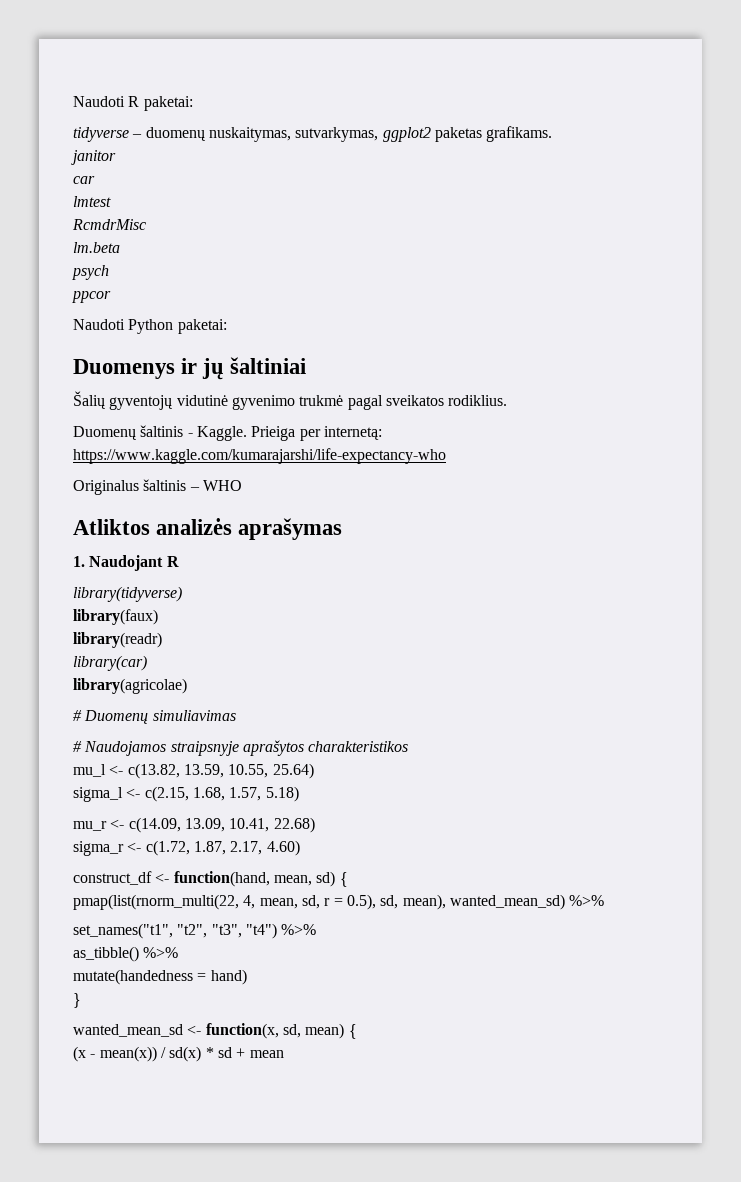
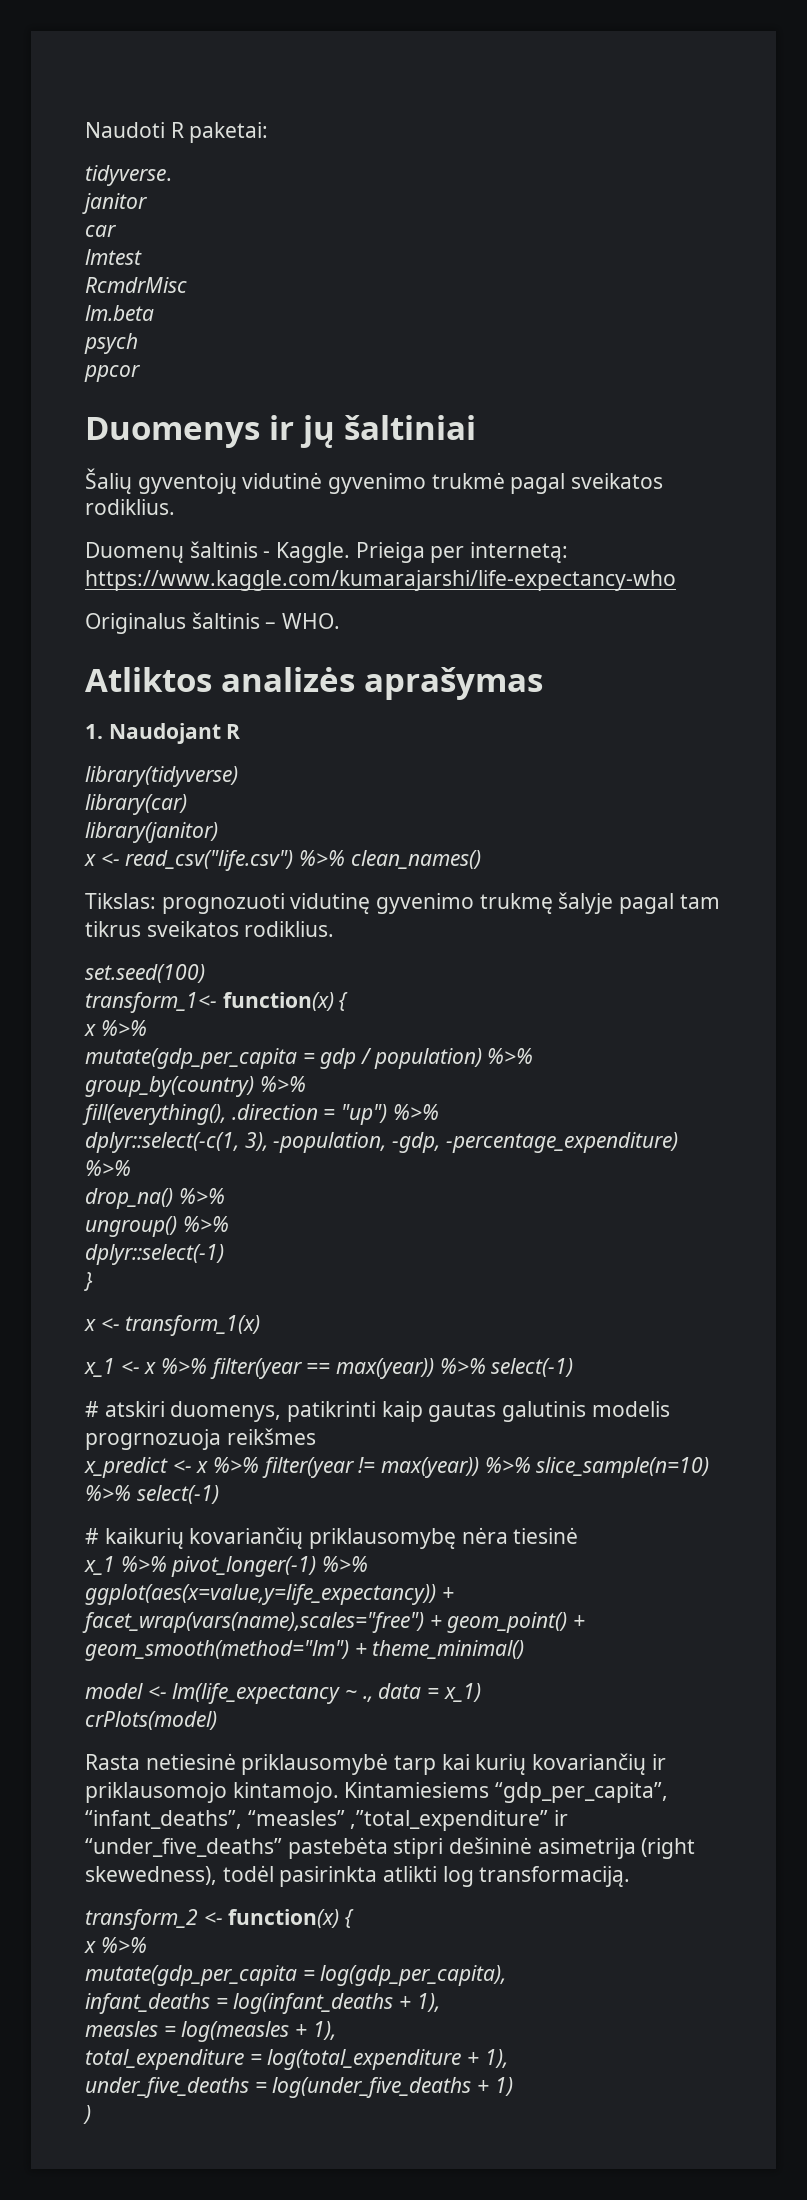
[73,126,553,142] tidyverse – duomenų nuskaitymas, sutvarkymas, ggplot2 paketas grafikams. -> [85,165,172,186] tidyverse.
[73,319,227,334] // Naudoti Python paketai: -> (141, 373) none
[202,480,242,491] WHO -> [282,613,341,629] WHO.
[73,609,158,625] [73,632,162,648] // library(faux) // library(readr) -> (238, 776) none
[73,678,187,694] [73,710,236,724] [73,740,409,756] [73,763,314,779] [73,786,299,802] [73,817,315,833] [73,840,300,856] [73,871,348,887] [73,894,605,910] [73,923,317,939] [73,946,179,962] [73,969,247,985] [73,993,81,1008] [73,1023,357,1039] [73,1046,284,1062] library(agricolae) // # Duomenų simuliavimas // # Naudojamos straipsnyje aprašytos charakteristikos // mu_l <- c(13.82, 13.59, 10.55, 25.64) // sigma_l <- c(2.15, 1.68, 1.57, 5.18) // mu_r <- c(14.09, 13.09, 10.41, 22.68) // sigma_r <- c(1.72, 1.87, 2.17, 4.60) // construct_df <- function(hand, mean, sd) { // pmap(list(rnorm_multi(22, 4, mean, sd, r = 0.5), sd, mean), wanted_mean_sd) %>% // set_names("t1", "t2", "t3", "t4") %>% // as_tibble() %>% // mutate(handedness = hand) // } // wanted_mean_sd <- function(x, sd, mean) { // (x - mean(x)) / sd(x) * sd + mean -> [85,822,218,843] [84,850,481,871] [85,892,720,914] [85,921,335,937] [85,964,205,983] [85,992,349,1013] [84,1020,147,1036] [85,1048,534,1069] [85,1076,306,1097] [82,1104,439,1125] [85,1132,678,1153] [85,1160,131,1176] [85,1188,225,1209] [85,1216,229,1237] [85,1244,224,1265] [84,1272,93,1291] [84,1315,261,1336] [84,1358,574,1379] [85,1401,670,1422] [85,1428,316,1450] [84,1457,710,1478] [85,1485,219,1504] [85,1527,579,1549] [84,1556,369,1577] [85,1584,454,1605] [82,1612,586,1633] [85,1640,525,1661] [85,1683,481,1704] [85,1711,217,1730] [85,1753,666,1775] [85,1782,669,1803] [85,1810,569,1831] [85,1837,696,1859] [85,1865,631,1887] [85,1909,355,1930] [84,1937,147,1953] [85,1965,507,1986] [85,1993,440,2014] [85,2021,336,2042] [85,2049,508,2070] [85,2077,513,2098] [83,2105,91,2124] library(janitor) // x <- read_csv("life.csv") %>% clean_names() // Tikslas: prognozuoti vidutinę gyvenimo trukmę šalyje pagal tam tikrus sveikatos rodiklius. // set.seed(100) // transform_1<- function(x) { // x %>% // mutate(gdp_per_capita = gdp / population) %>% // group_by(country) %>% // fill(everything(), .direction = "up") %>% // dplyr::select(-c(1, 3), -population, -gdp, -percentage_expenditure) %>% // drop_na() %>% // ungroup() %>% // dplyr::select(-1) // } // x <- transform_1(x) // x_1 <- x %>% filter(year == max(year)) %>% select(-1) // # atskiri duomenys, patikrinti kaip gautas galutinis modelis progrnozuoja reikšmes // x_predict <- x %>% filter(year != max(year)) %>% slice_sample(n=10) %>% select(-1) // # kaikurių kovariančių priklausomybę nėra tiesinė // x_1 %>% pivot_longer(-1) %>% ggplot(aes(x=value,y=life_expectancy)) + facet_wrap(vars(name),scales="free") + geom_point() + geom_smooth(method="lm") + theme_minimal() // model <- lm(life_expectancy ~ ., data = x_1) // crPlots(model) // Rasta netiesinė priklausomybė tarp kai kurių kovariančių ir priklausomojo kintamojo. Kintamiesiems “gdp_per_capita”, “infant_deaths”, “measles” ,”total_expenditure” ir “under_five_deaths” pastebėta stipri dešininė asimetrija (right skewedness), todėl pasirinkta atlikti log transformaciją. // transform_2 <- function(x) { // x %>% // mutate(gdp_per_capita = log(gdp_per_capita), // infant_deaths = log(infant_deaths + 1), // measles = log(measles + 1), // total_expenditure = log(total_expenditure + 1), // under_five_deaths = log(under_five_deaths + 1) // )

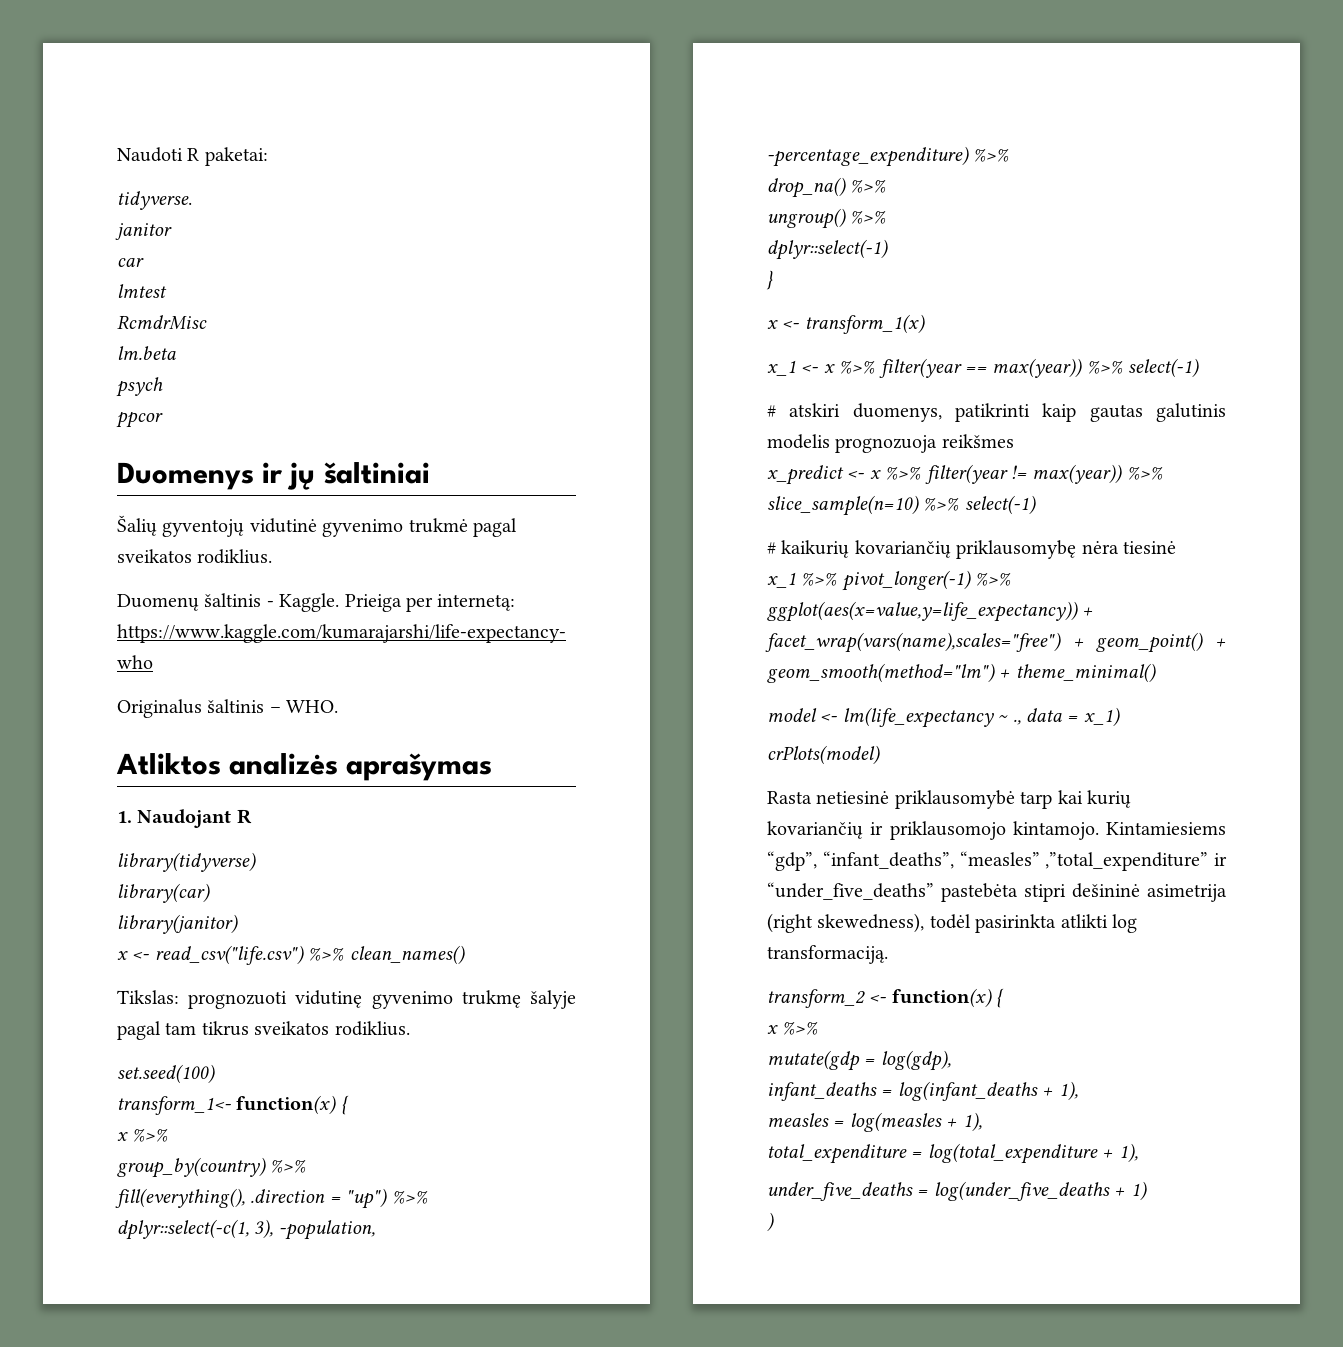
[85,1048,534,1069] // mutate(gdp_per_capita = gdp / population) %>% -> (169, 1135) none
[392,1132,441,1153] -gdp, -> (375, 1230) none
[85,1429,221,1450] progrnozuoja -> [835,435,938,453] prognozuoja
[495,1782,669,1803] “gdp_per_capita”, -> [767,851,817,871] “gdp”,
[85,1965,507,1986] mutate(gdp_per_capita = log(gdp_per_capita), -> [767,1050,951,1071] mutate(gdp = log(gdp),

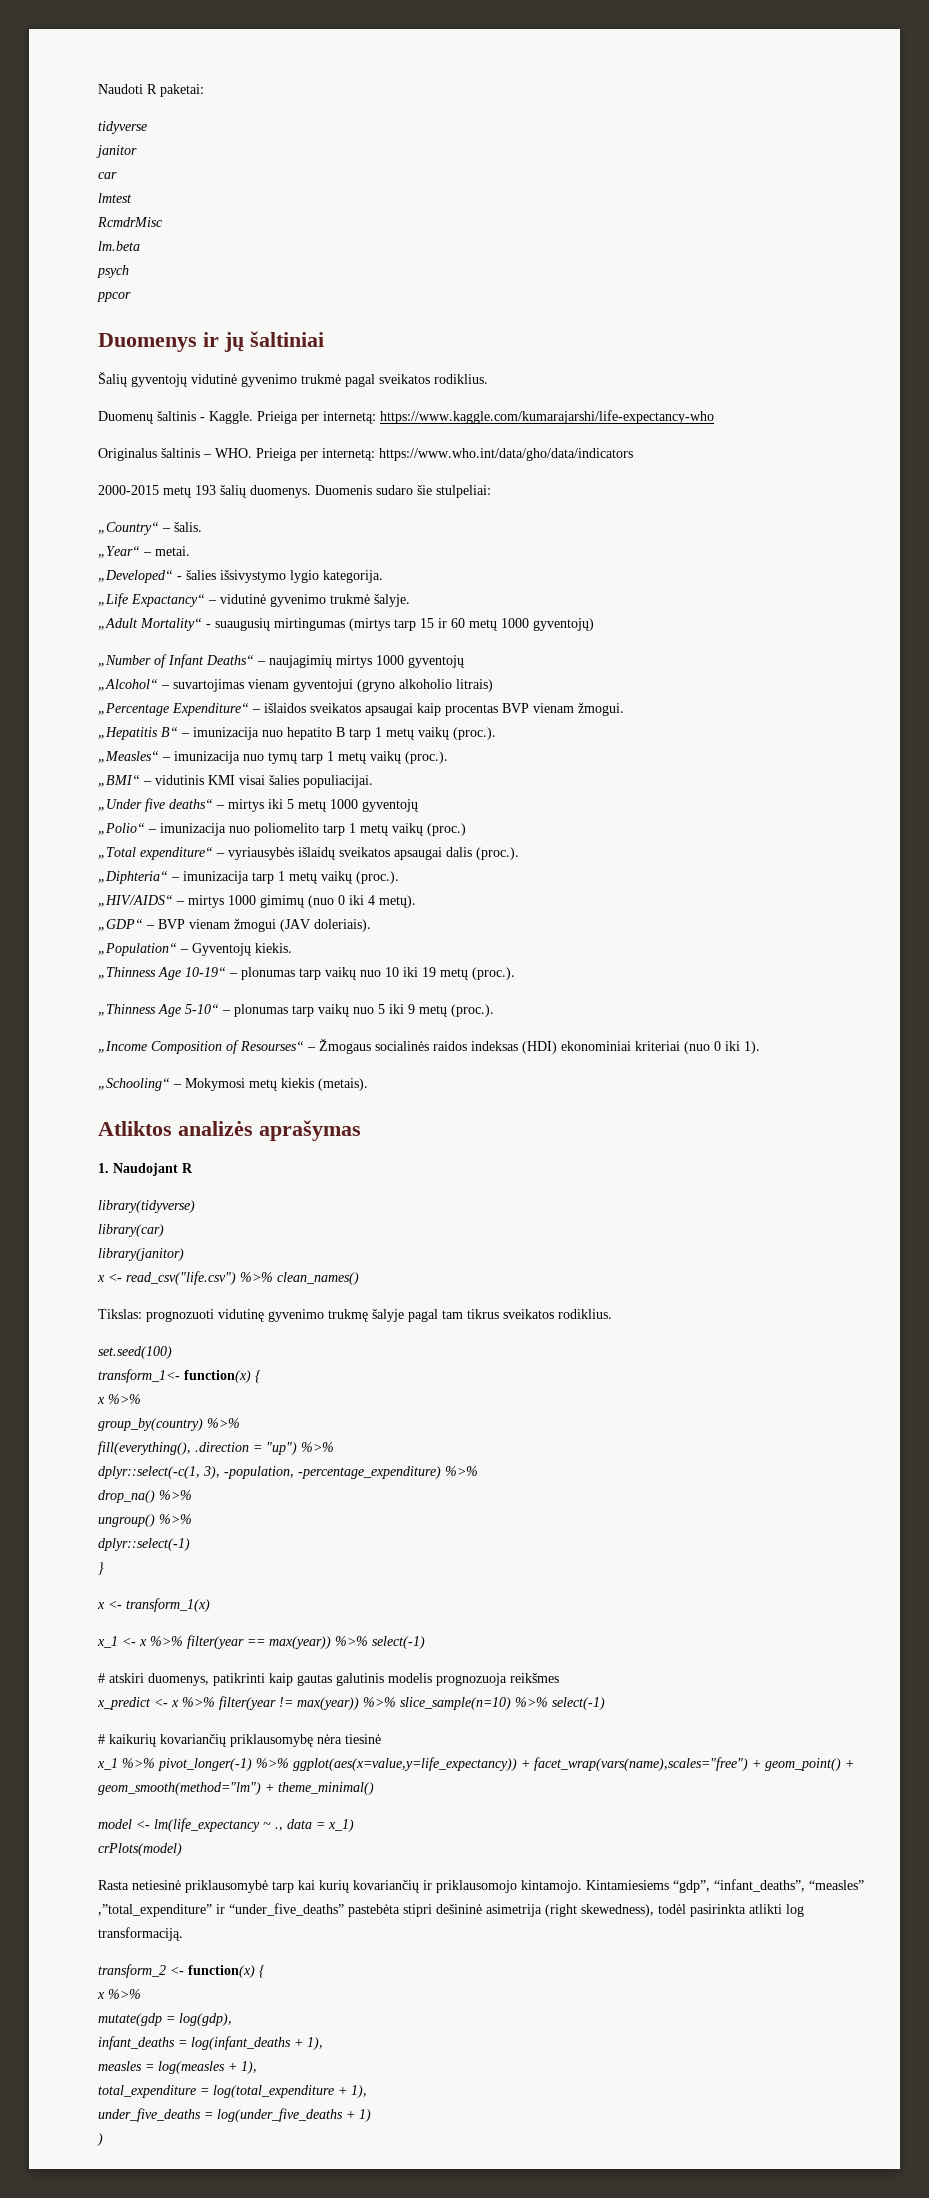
[117,191,192,210] tidyverse. -> [98,121,147,134] tidyverse
(339, 706) none -> [256,448,633,461] [98,485,491,498] [98,522,202,535] [98,546,190,558] [98,570,383,583] [98,593,410,607] [98,618,594,631] [98,654,464,668] [98,679,493,692] [98,703,624,716] [98,727,496,740] [98,751,448,764] [98,775,373,788] [98,798,418,812] [98,823,466,836] [98,847,519,860] [98,871,399,884] [98,895,416,908] [98,919,371,932] [98,943,292,956] [98,967,515,980] [98,1004,494,1017] [98,1039,760,1054] [98,1078,368,1091] Prieiga per internetą: https://www.who.int/data/gho/data/indicators // 2000-2015 metų 193 šalių duomenys. Duomenis sudaro šie stulpeliai: // „Country“ – šalis. // „Year“ – metai. // „Developed“ - šalies išsivystymo lygio kategorija. // „Life Expactancy“ – vidutinė gyvenimo trukmė šalyje. // „Adult Mortality“ - suaugusių mirtingumas (mirtys tarp 15 ir 60 metų 1000 gyventojų) // „Number of Infant Deaths“ – naujagimių mirtys 1000 gyventojų // „Alcohol“ – suvartojimas vienam gyventojui (gryno alkoholio litrais) // „Percentage Expenditure“ – išlaidos sveikatos apsaugai kaip procentas BVP vienam žmogui. // „Hepatitis B“ – imunizacija nuo hepatito B tarp 1 metų vaikų (proc.). // „Measles“ – imunizacija nuo tymų tarp 1 metų vaikų (proc.). // „BMI“ – vidutinis KMI visai šalies populiacijai. // „Under five deaths“ – mirtys iki 5 metų 1000 gyventojų // „Polio“ – imunizacija nuo poliomelito tarp 1 metų vaikų (proc.) // „Total expenditure“ – vyriausybės išlaidų sveikatos apsaugai dalis (proc.). // „Diphteria“ – imunizacija tarp 1 metų vaikų (proc.). // „HIV/AIDS“ – mirtys 1000 gimimų (nuo 0 iki 4 metų). // „GDP“ – BVP vienam žmogui (JAV doleriais). // „Population“ – Gyventojų kiekis. // „Thinness Age 10-19“ – plonumas tarp vaikų nuo 10 iki 19 metų (proc.). // „Thinness Age 5-10“ – plonumas tarp vaikų nuo 5 iki 9 metų (proc.). // „Income Composition of Resourses“ – Žmogaus socialinės raidos indeksas (HDI) ekonominiai kriteriai (nuo 0 iki 1). // „Schooling“ – Mokymosi metų kiekis (metais).

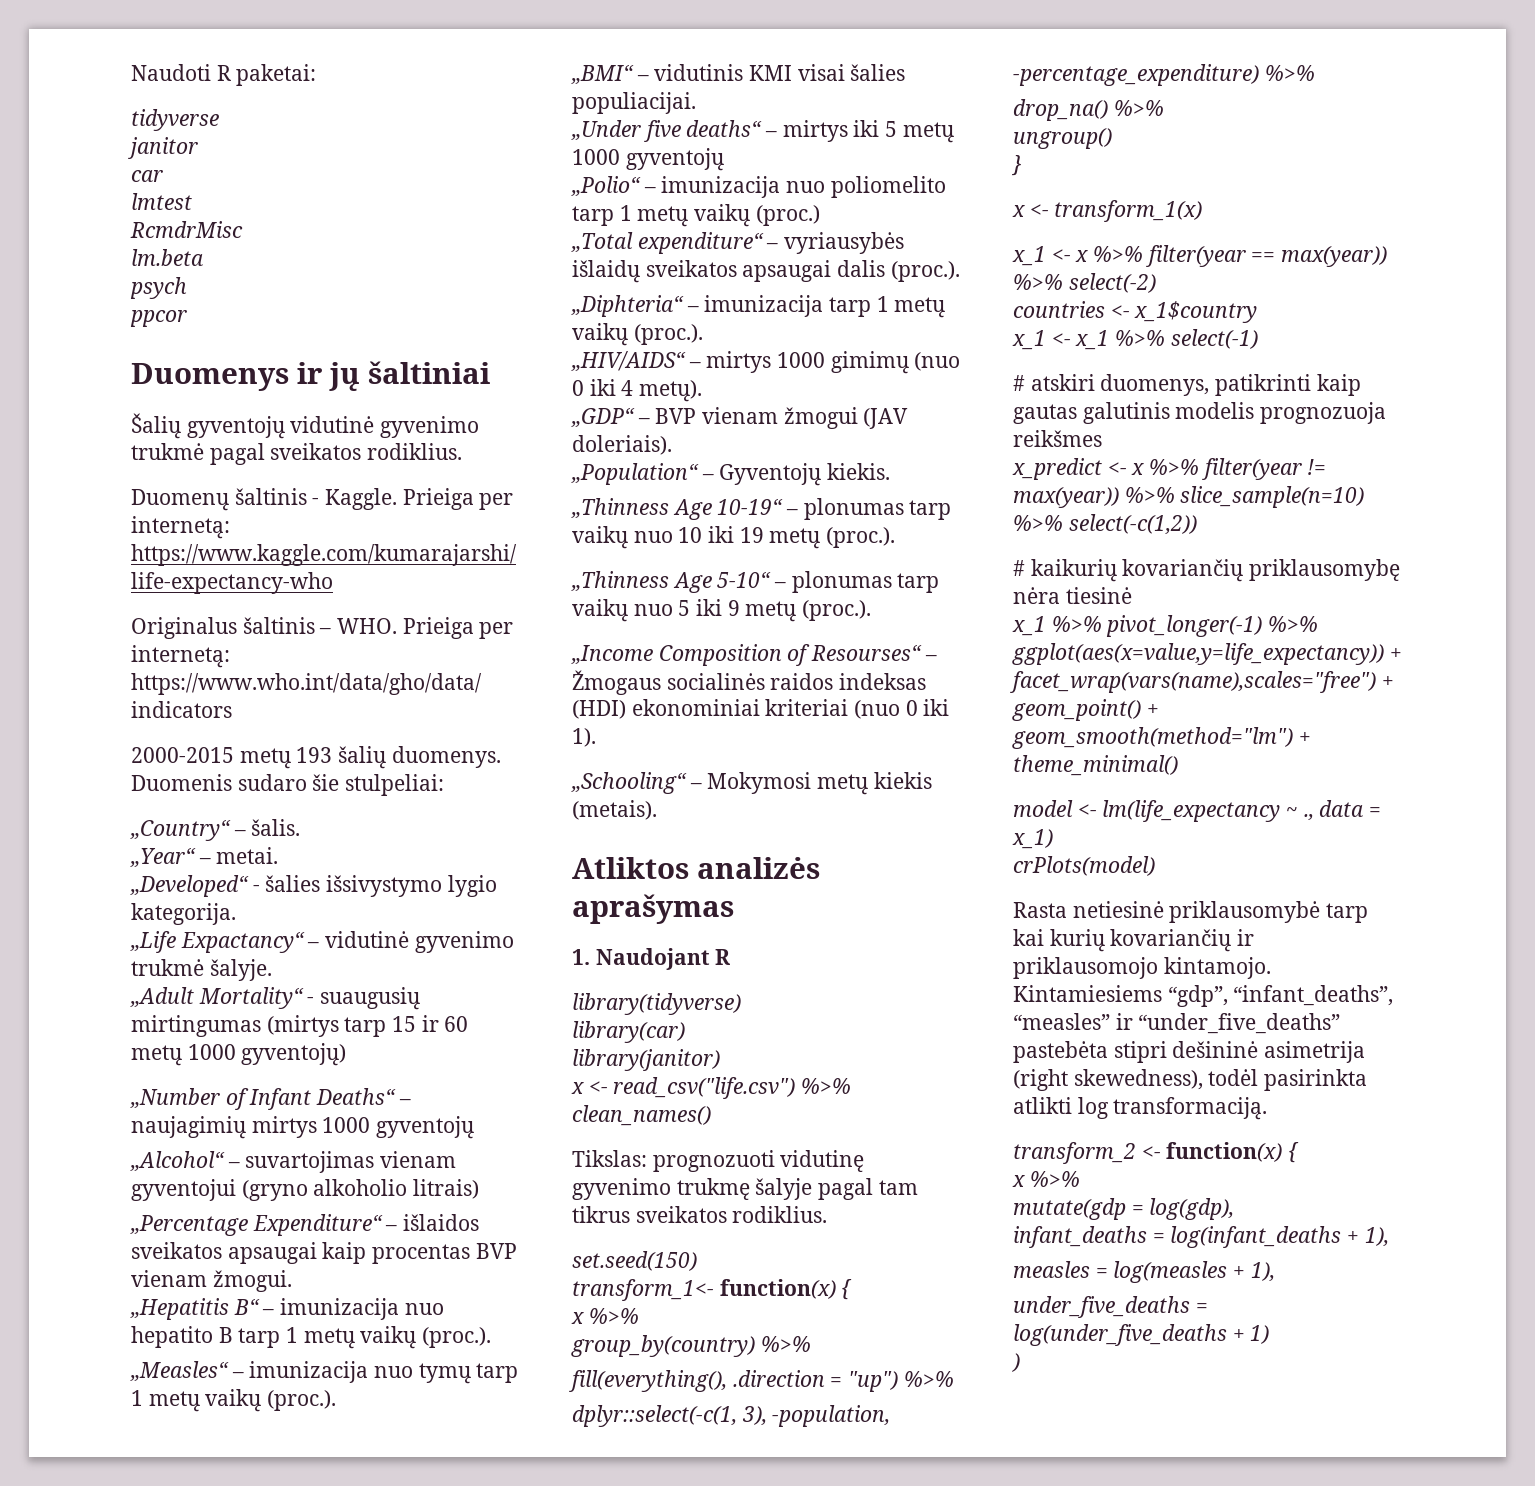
[98,1346,172,1359] set.seed(100) -> [572,1251,697,1271] set.seed(150)
[159,1514,192,1524] [98,1538,190,1551] %>% // dplyr::select(-1) -> (1112, 138) none
(368, 1641) none -> [1068,273,1156,293] [1013,301,1258,323] [1012,330,1166,350] select(-2) // countries <- x_1$country // x_1 <- x_1 %>%
[552,1697,605,1710] select(-1) -> [1068,514,1197,534] select(-c(1,2))
[98,1904,212,1917] ,”total_expenditure” -> (1110, 1021) none
[98,2085,367,2098] // total_expenditure = log(total_expenditure + 1), -> (1275, 1271) none

